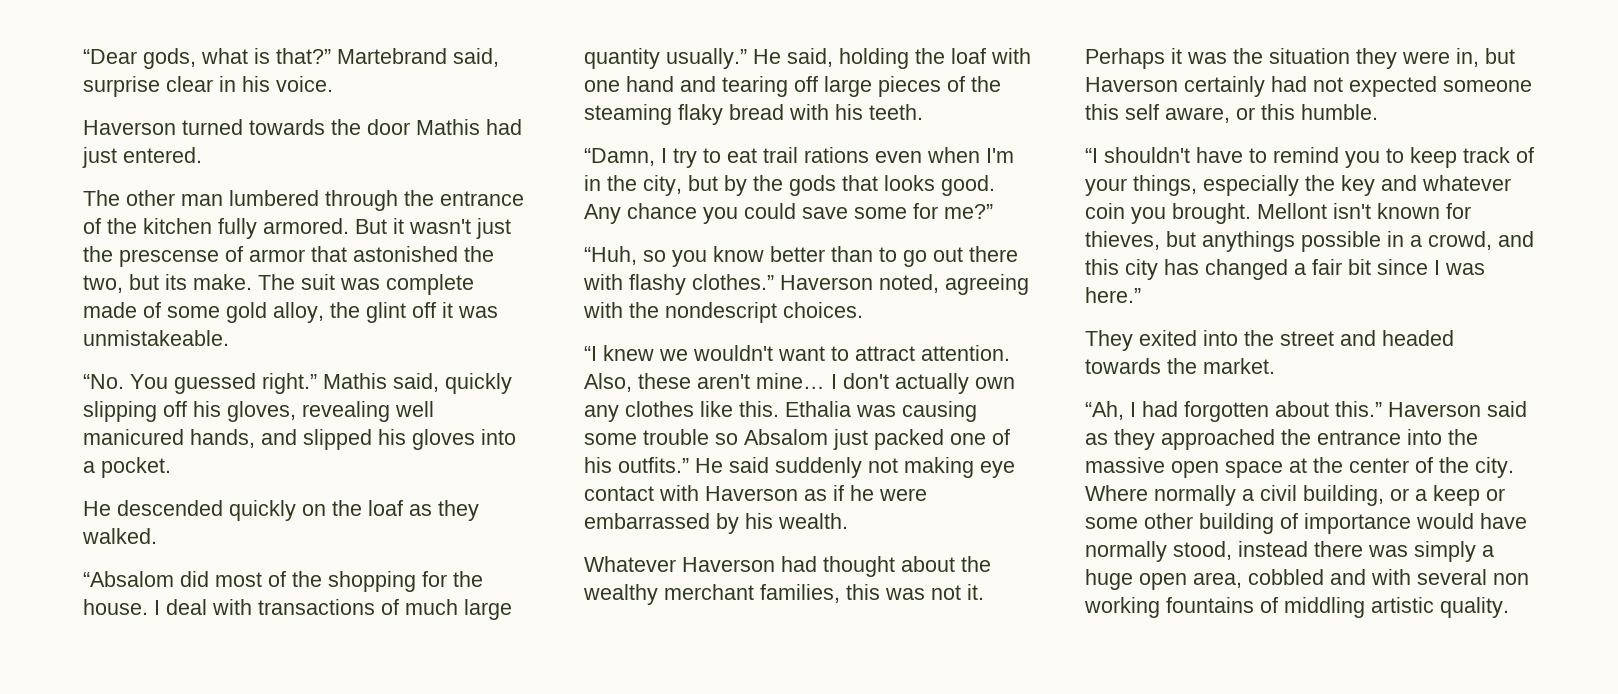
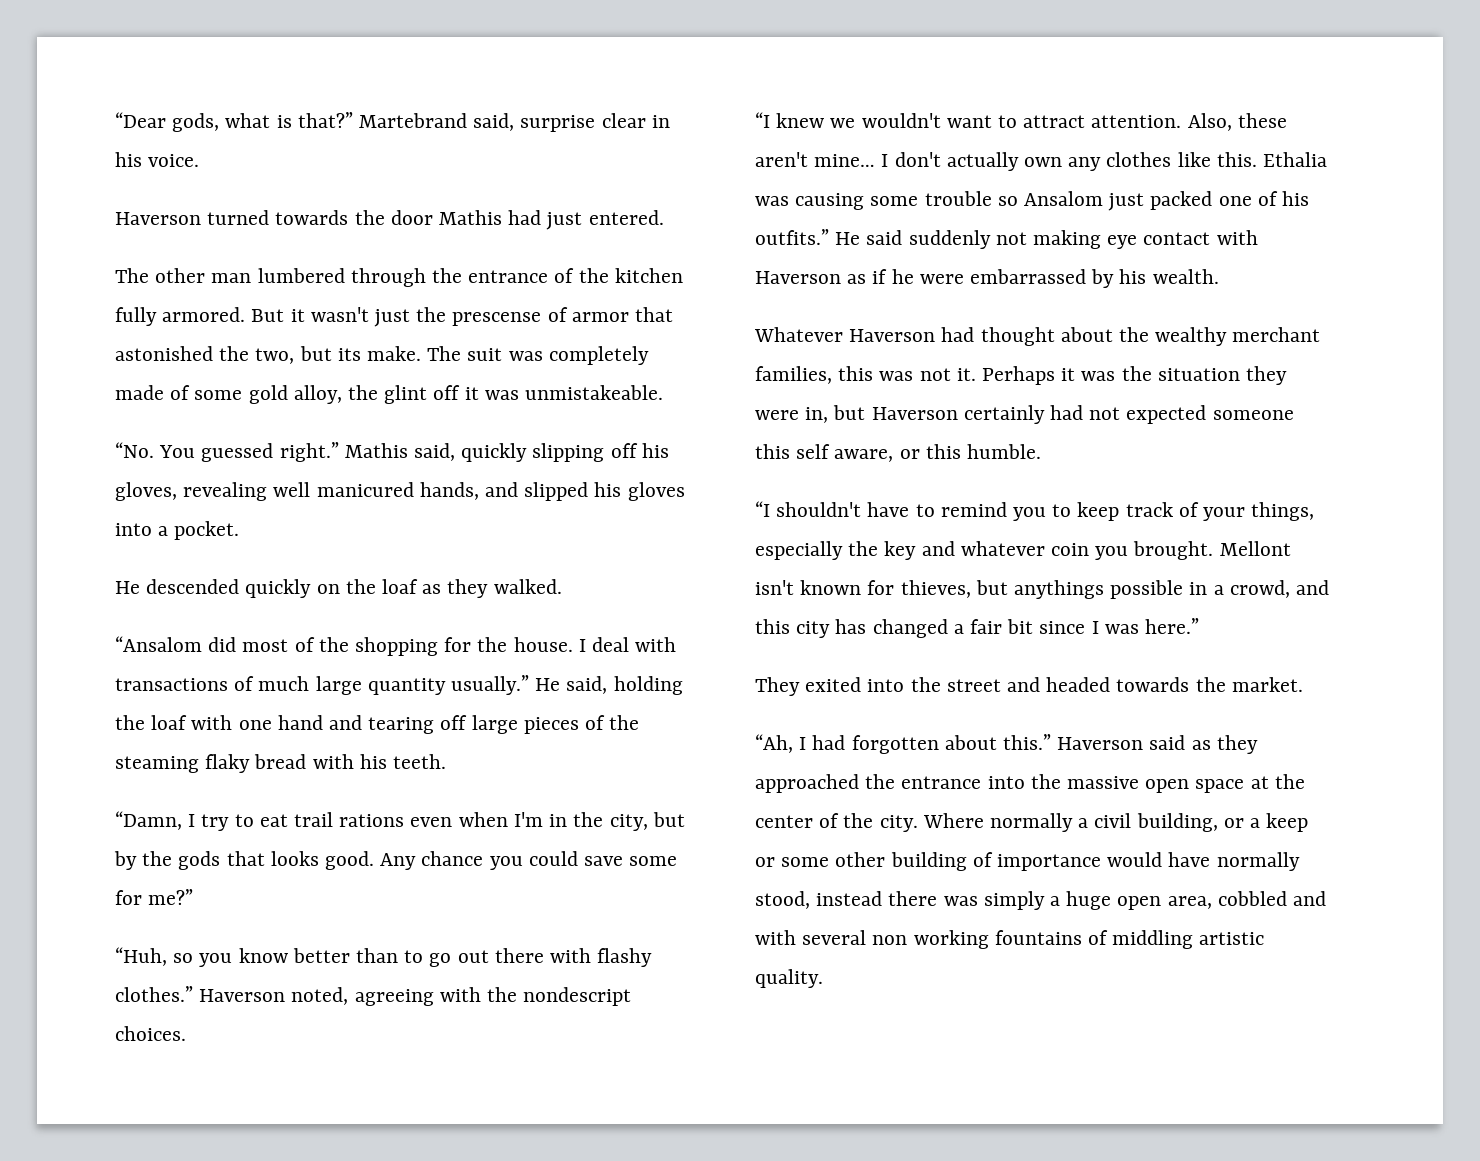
[386,274,474,295] complete -> [548,346,649,365] completely
[83,571,174,587] “Absalom -> [115,636,202,652] “Ansalom
[744,429,828,445] Absalom -> [1024,191,1104,206] Ansalom

